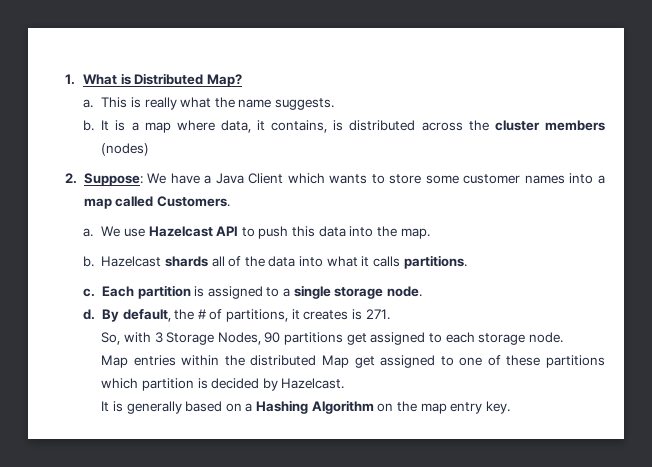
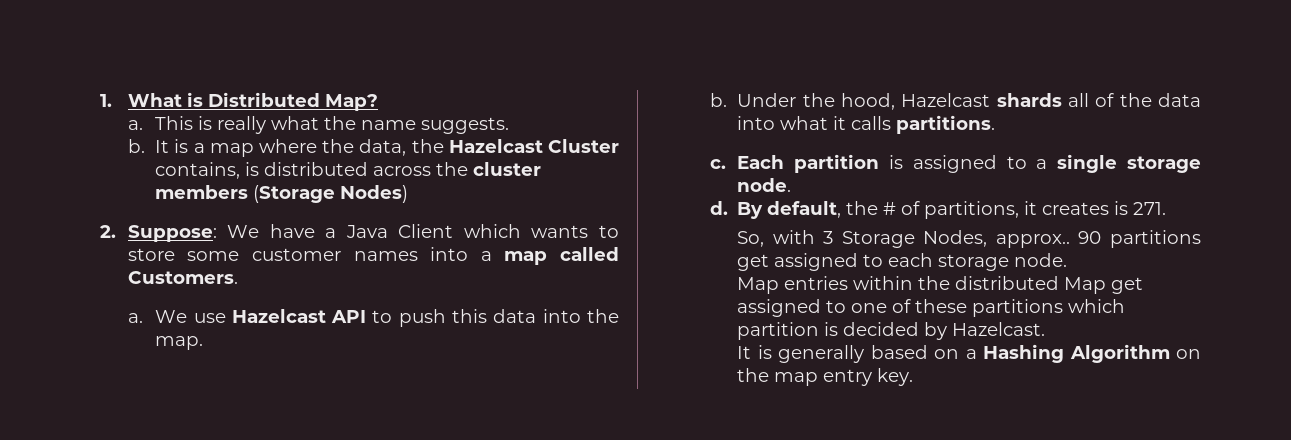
[220,120,266,133] data, it -> [322,139,619,156] the data, the Hazelcast Cluster
[101,143,150,156] (nodes) -> [253,185,409,203] (Storage Nodes)
(95, 261) none -> [737,93,895,110] Under the hood,
(261, 338) none -> [995,234,1070,248] approx..

